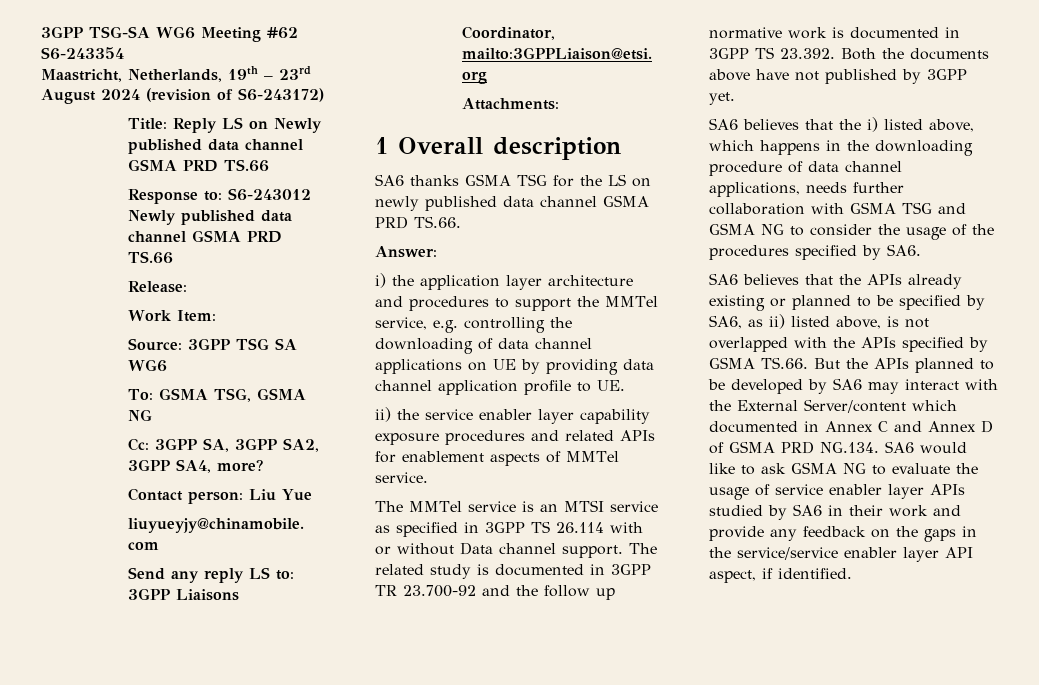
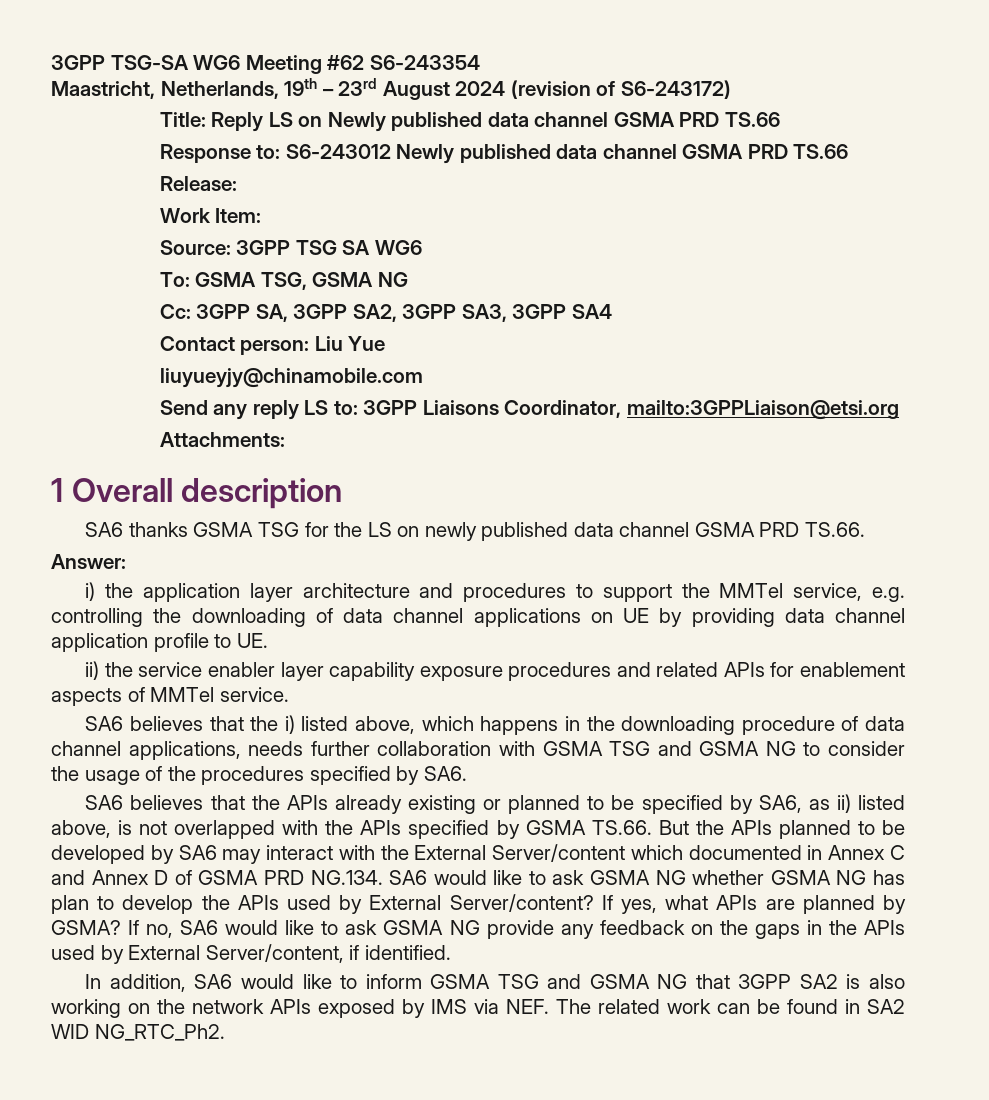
[175,459,263,473] SA4, more? -> [461,304,612,322] SA3, 3GPP SA4
[375,500,658,512] [375,521,643,537] [375,542,657,558] [375,564,651,579] [375,585,615,600] [709,27,960,39] [709,47,989,60] [709,69,967,84] [709,92,735,105] // The MMTel service is an MTSI service as specified in 3GPP TS 26.114 with or without Data channel support. The related study is documented in 3GPP TR 23.700-92 and the follow up normative work is documented in 3GPP TS 23.392. Both the documents above have not published by 3GPP yet. -> (289, 694) none
[872,463,978,475] [709,484,965,500] [709,504,961,520] to evaluate the usage of service enabler layer APIs studied by SA6 in their work and -> [692,870,906,885] [51,894,907,914] [51,920,480,938] whether GSMA NG has plan to develop the APIs used by External Server/content? If yes, what APIs are planned by GSMA? If no, SA6 would like to ask GSMA NG
[737,547,973,562] [709,568,852,583] service/service enabler layer API aspect, if identified. -> [863,920,905,935] [51,944,451,964] [85,974,906,992] [51,999,905,1018] [51,1024,225,1041] APIs used by External Server/content, if identified. // In addition, SA6 would like to inform GSMA TSG and GSMA NG that 3GPP SA2 is also working on the network APIs exposed by IMS via NEF. The related work can be found in SA2 WID NG_RTC_Ph2.

